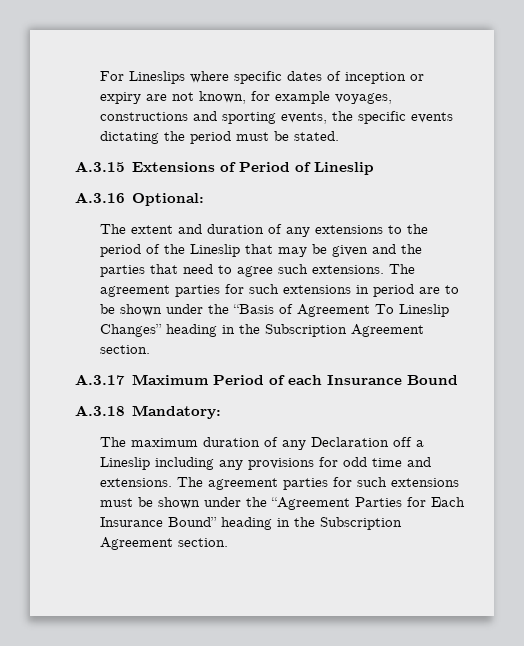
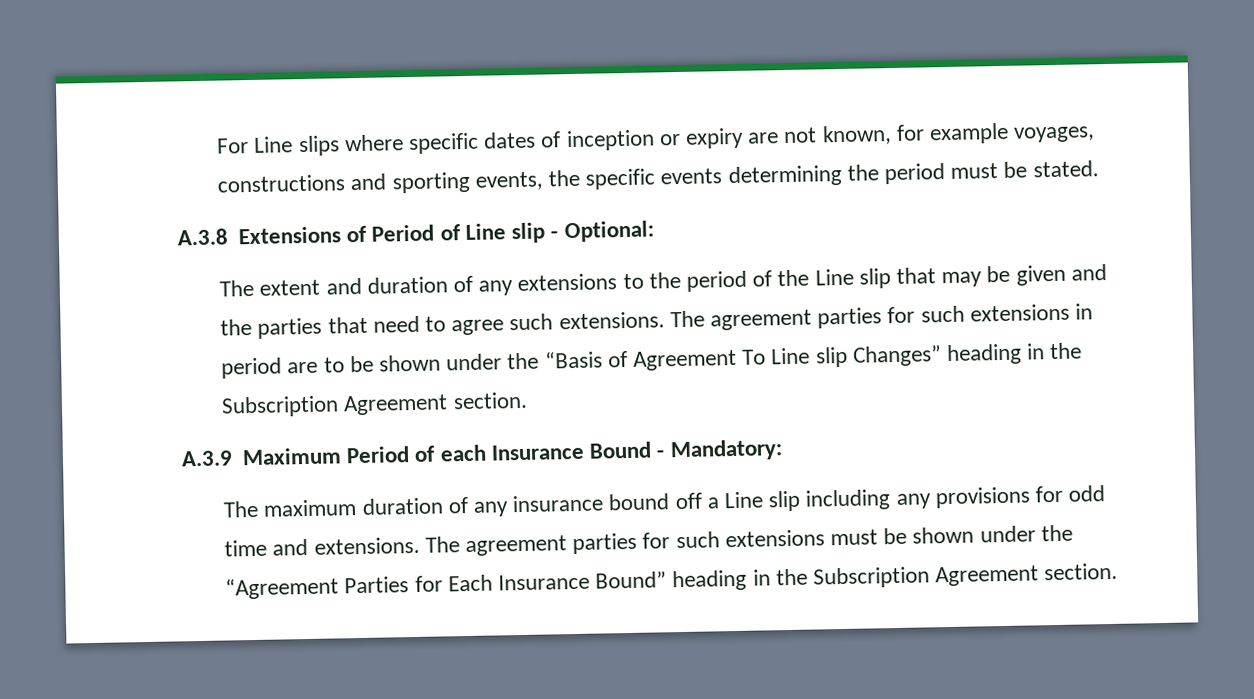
[129,71,186,84] Lineslips -> [253,135,340,157] Line slips
[100,131,160,144] dictating -> [727,164,842,188] determining
[74,161,125,172] A.3.15 -> [176,228,228,246] A.3.8
[313,162,374,175] [74,192,125,203] Lineslip // A.3.16 -> [464,222,559,244] Line slip -
[190,244,241,257] Lineslip -> [814,268,891,289] Line slip
[399,304,450,317] Lineslip -> [771,346,848,368] Line slip
[74,374,125,385] A.3.17 -> [180,450,233,467] A.3.9
[74,405,125,416] // A.3.18 -> [656,449,666,458] -
[311,437,425,447] [100,457,151,470] Declaration off a Lineslip -> [512,490,802,513] insurance bound off a Line slip

